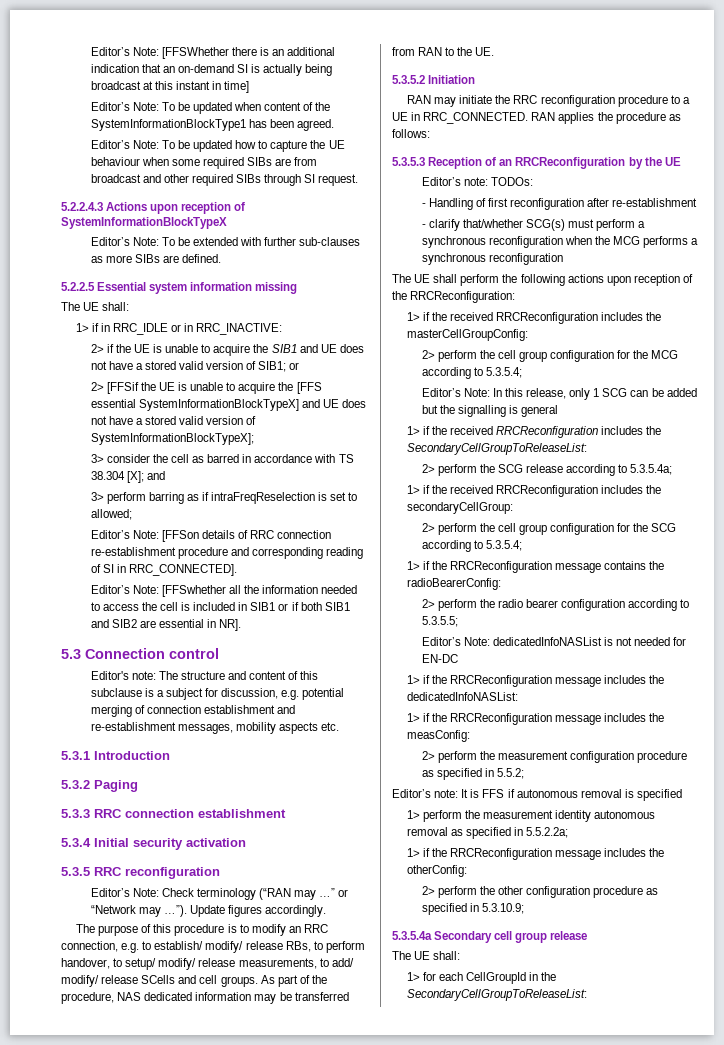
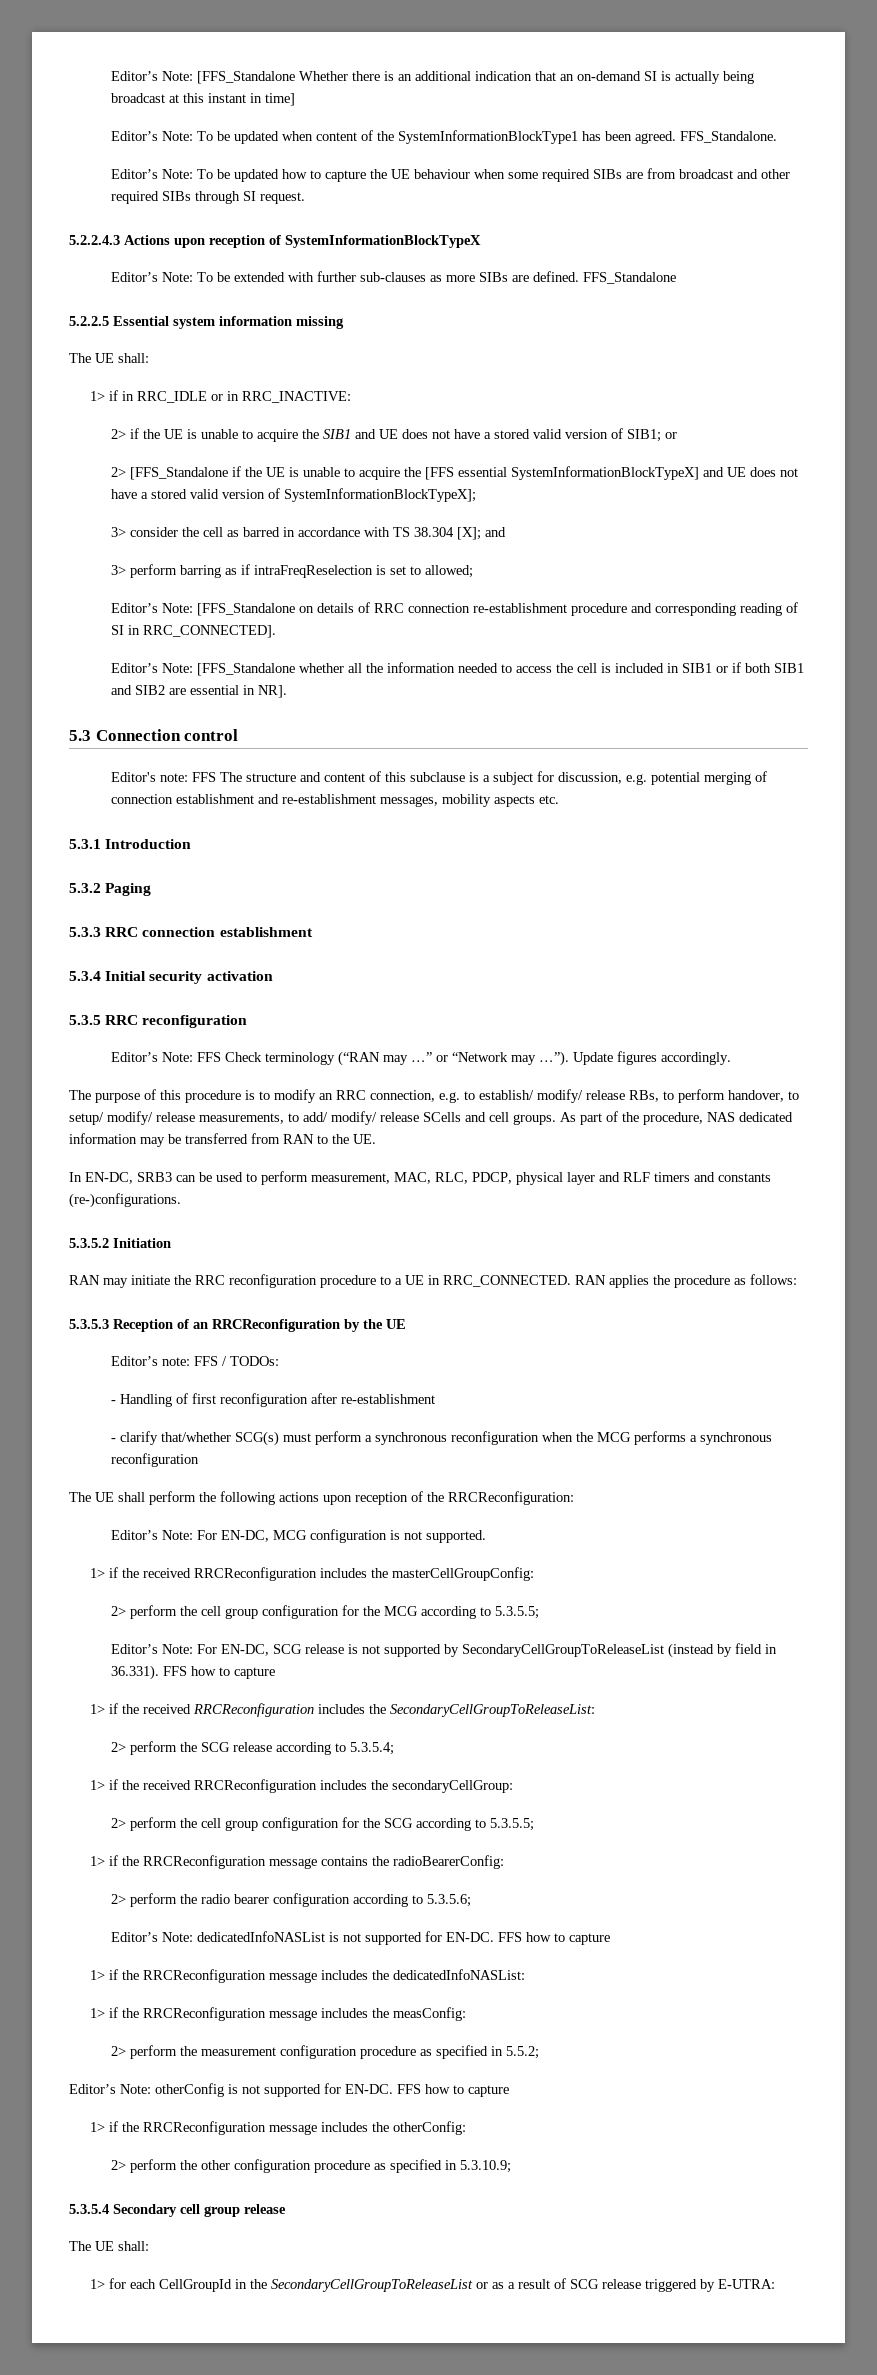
[90,47,229,59] Editor’s Note: [FFSWhether -> [111,71,349,84] Editor’s Note: [FFS_Standalone Whether
(334, 125) none -> [680,131,778,143] FFS_Standalone.
(222, 258) none -> [583,272,677,284] FFS_Standalone
[106,382,139,394] [FFSif -> [130,466,242,480] [FFS_Standalone if
[161,530,199,542] [FFSon -> [197,603,315,616] [FFS_Standalone on
[161,585,226,597] [FFSwhether -> [197,663,345,676] [FFS_Standalone whether
(156, 675) none -> [192,772,217,782] FFS
(159, 892) none -> [197,1052,222,1062] FFS
(495, 51) none -> [69,1171,771,1185] [69,1193,181,1208] // In EN-DC, SRB3 can be used to perform measurement, MAC, RLC, PDCP, physical layer and RLF timers and constants (re-)configurations.
(488, 181) none -> [194,1356,228,1366] FFS /
(516, 297) none -> [111,1529,487,1543] // Editor’s Note: For EN-DC, MCG configuration is not supported.
[485,367,522,378] [421,388,697,400] [421,405,559,417] 5.3.5.4; // Editor’s Note: In this release, only 1 SCG can be added but the signalling is general -> [495,1606,540,1619] [111,1643,778,1658] [111,1665,276,1680] 5.3.5.5; // Editor’s Note: For EN-DC, SCG release is not supported by SecondaryCellGroupToReleaseList (instead by field in 36.331). FFS how to capture
[630,464,673,475] 5.3.5.4a; -> [350,1742,395,1755] 5.3.5.4;
[485,540,522,551] 5.3.5.4; -> [490,1818,535,1831] 5.3.5.5;
[421,616,458,627] 5.3.5.5; -> [427,1894,472,1907] 5.3.5.6;
[634,637,687,646] [421,654,458,663] needed for EN-DC -> [365,1931,611,1945] supported for EN-DC. FFS how to capture
[434,789,682,801] [406,810,656,822] [406,827,569,839] note: It is FFS if autonomous removal is specified // 1> perform the measurement identity autonomous removal as specified in 5.5.2.2a; -> [120,2083,509,2097] Note: otherConfig is not supported for EN-DC. FFS how to capture
[392,931,432,940] 5.3.5.4a -> [69,2204,109,2214] 5.3.5.4
[406,989,587,1001] SecondaryCellGroupToReleaseList: -> [271,2278,776,2292] SecondaryCellGroupToReleaseList or as a result of SCG release triggered by E-UTRA:

